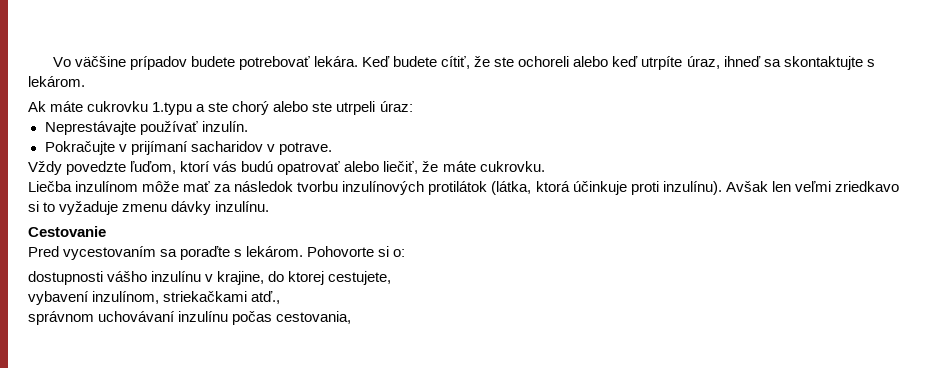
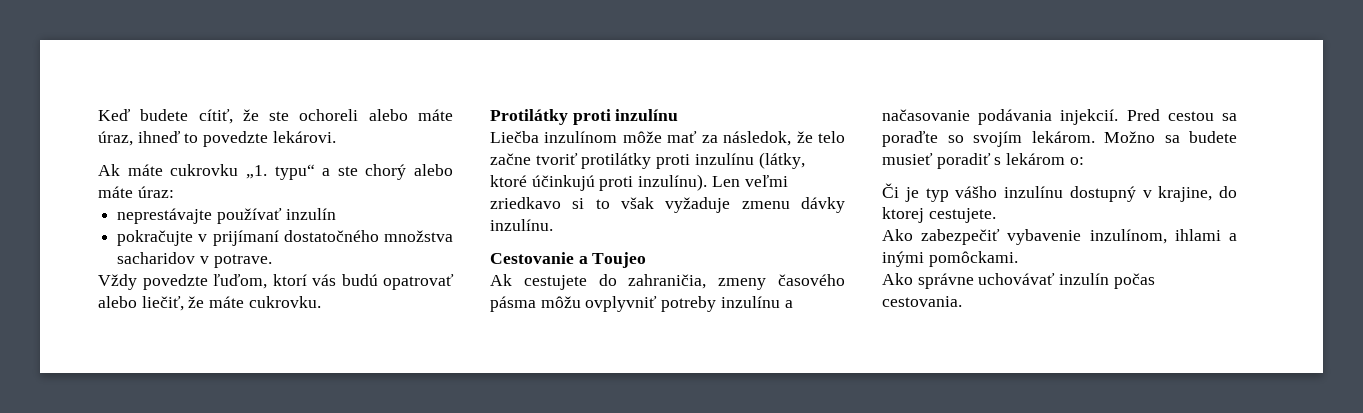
[52,56,359,70] Vo väčšine prípadov budete potrebovať lekára. -> (98, 115) none
[612,56,875,70] [28,76,85,87] keď utrpíte úraz, ihneď sa skontaktujte s lekárom. -> [418,109,453,121] [98,131,336,147] máte úraz, ihneď to povedzte lekárovi.
[152,102,193,115] 1.typu -> [245,164,315,180] „1. typu“
[312,101,376,115] ste utrpeli -> [98,186,133,198] máte
[44,121,248,135] [44,141,188,155] Neprestávajte používať inzulín. // Pokračujte v prijímaní -> [117,208,336,224] [117,230,453,246] neprestávajte používať inzulín // pokračujte v prijímaní dostatočného množstva
(545, 166) none -> [490,109,679,125] // Protilátky proti inzulínu
[234,181,791,195] následok tvorbu inzulínových protilátok (látka, ktorá účinkuje proti inzulínu). Avšak len -> [723,131,845,146] [490,152,805,169] [490,174,740,191] následok, že telo začne tvoriť protilátky proti inzulínu (látky, ktoré účinkujú proti inzulínu). Len
(56, 207) none -> [621,197,654,209] však
[28,246,406,260] [28,271,103,285] // Pred vycestovaním sa poraďte s lekárom. Pohovorte si o: // dostupnosti -> [578,252,647,268] [490,274,845,290] [490,296,793,312] [882,109,1237,125] [882,131,1237,147] [882,153,1084,169] [882,183,949,202] a Toujeo // Ak cestujete do zahraničia, zmeny časového pásma môžu ovplyvniť potreby inzulínu a načasovanie podávania injekcií. Pred cestou sa poraďte so svojím lekárom. Možno sa budete musieť poradiť s lekárom o: // Či je typ
(202, 276) none -> [1069,186,1136,202] dostupný
[328,271,392,285] [28,291,281,305] [28,311,352,325] cestujete, // vybavení inzulínom, striekačkami atď., // správnom uchovávaní inzulínu počas cestovania, -> [928,208,996,223] [882,229,1237,245] [882,251,1018,267] [882,273,1155,289] [882,296,962,307] cestujete. // Ako zabezpečiť vybavenie inzulínom, ihlami a inými pomôckami. // Ako správne uchovávať inzulín počas cestovania.

